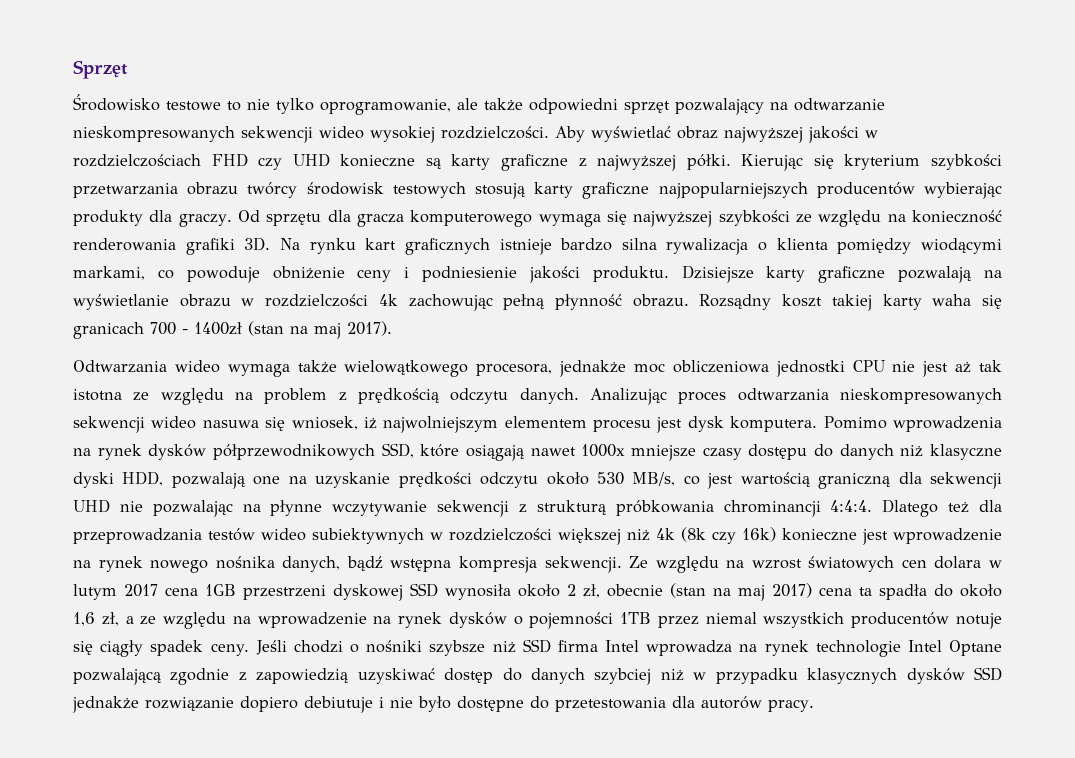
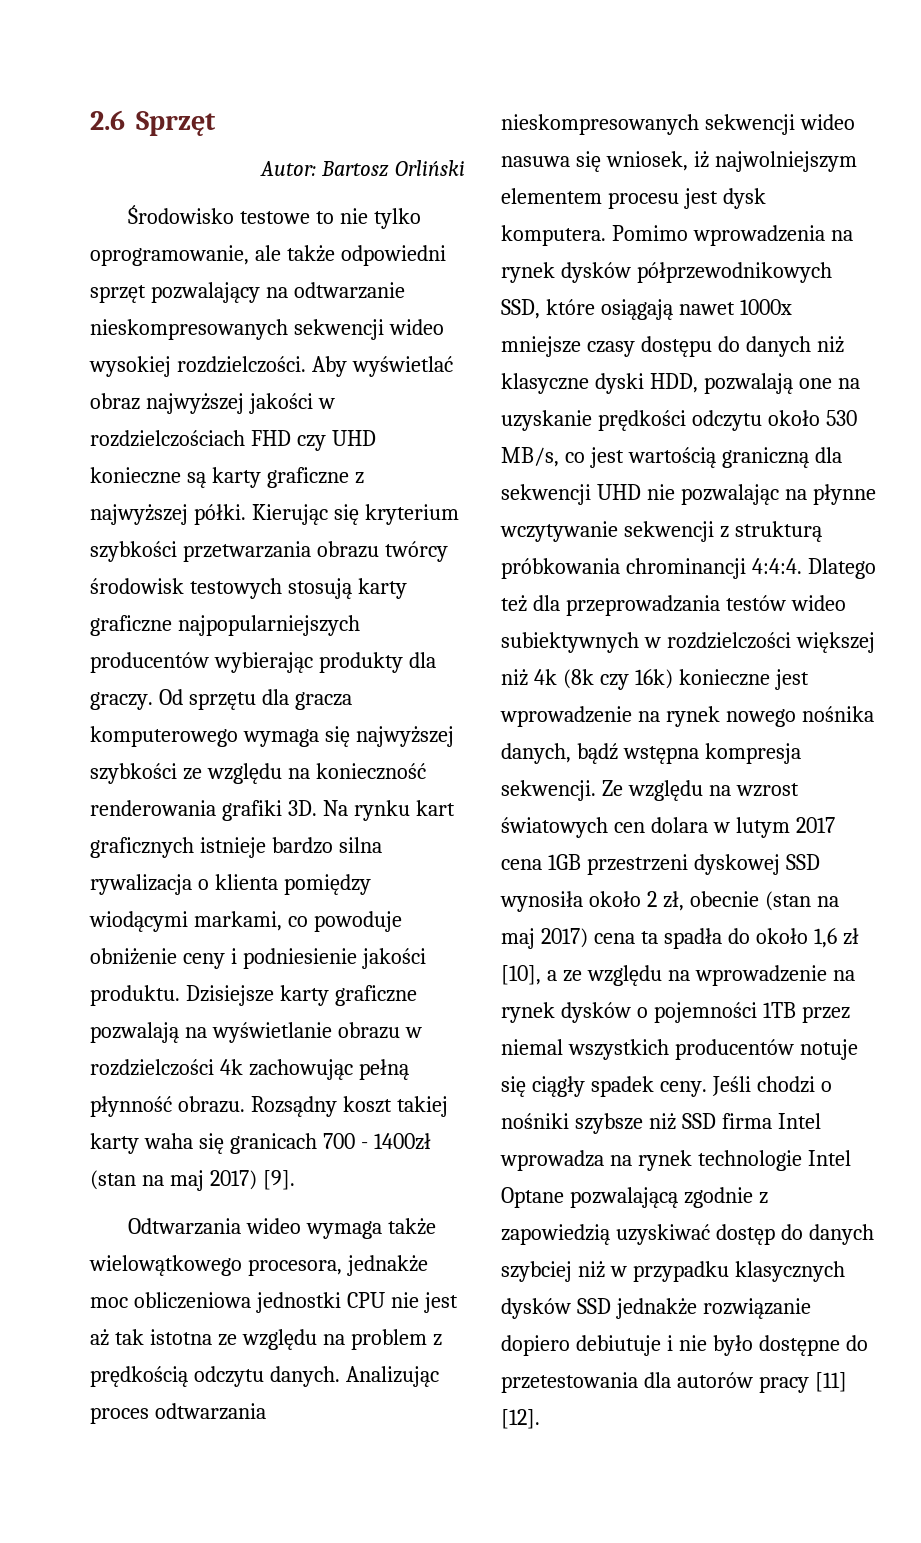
(73, 69) none -> [90,110,125,130] 2.6
(128, 69) none -> [260,160,465,177] // Autor: Bartosz Orliński
[347,321,392,336] 2017). -> [209,1170,295,1190] 2017) [9].
[101,612,119,626] zł, -> [842,928,859,945] [501,965,541,985] zł [10],
[768,699,814,712] pracy. -> [758,1372,847,1393] [501,1409,540,1429] pracy [11] [12].

